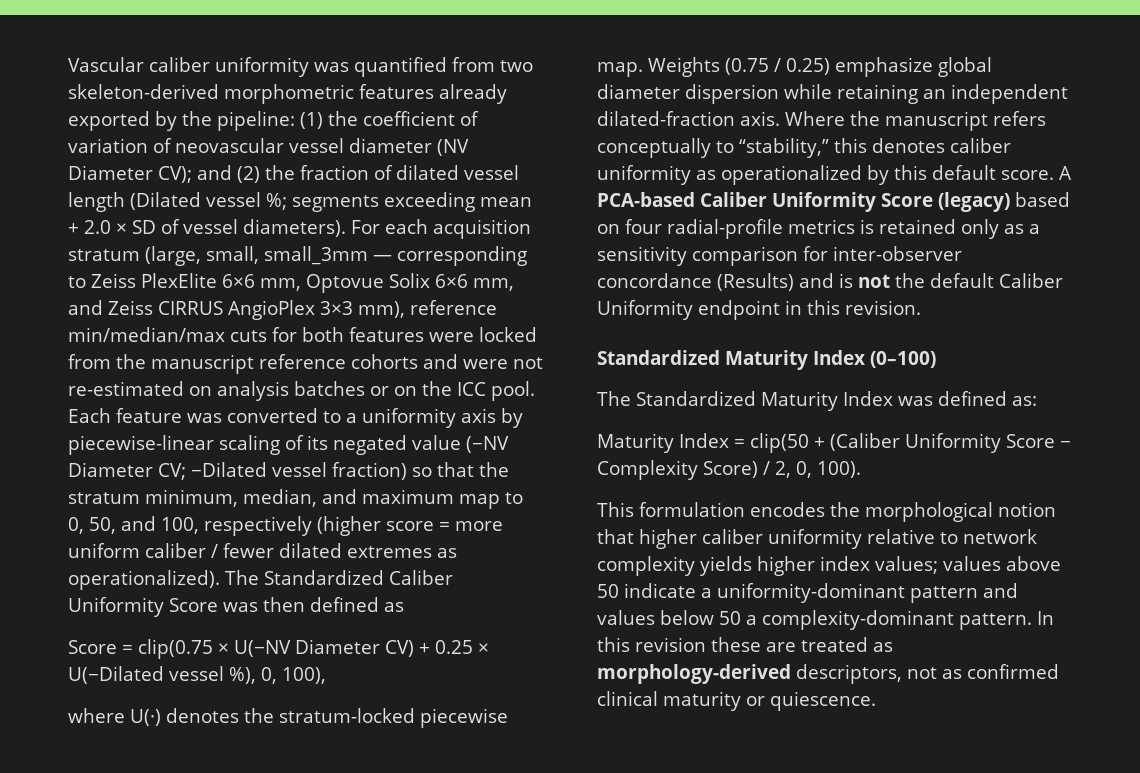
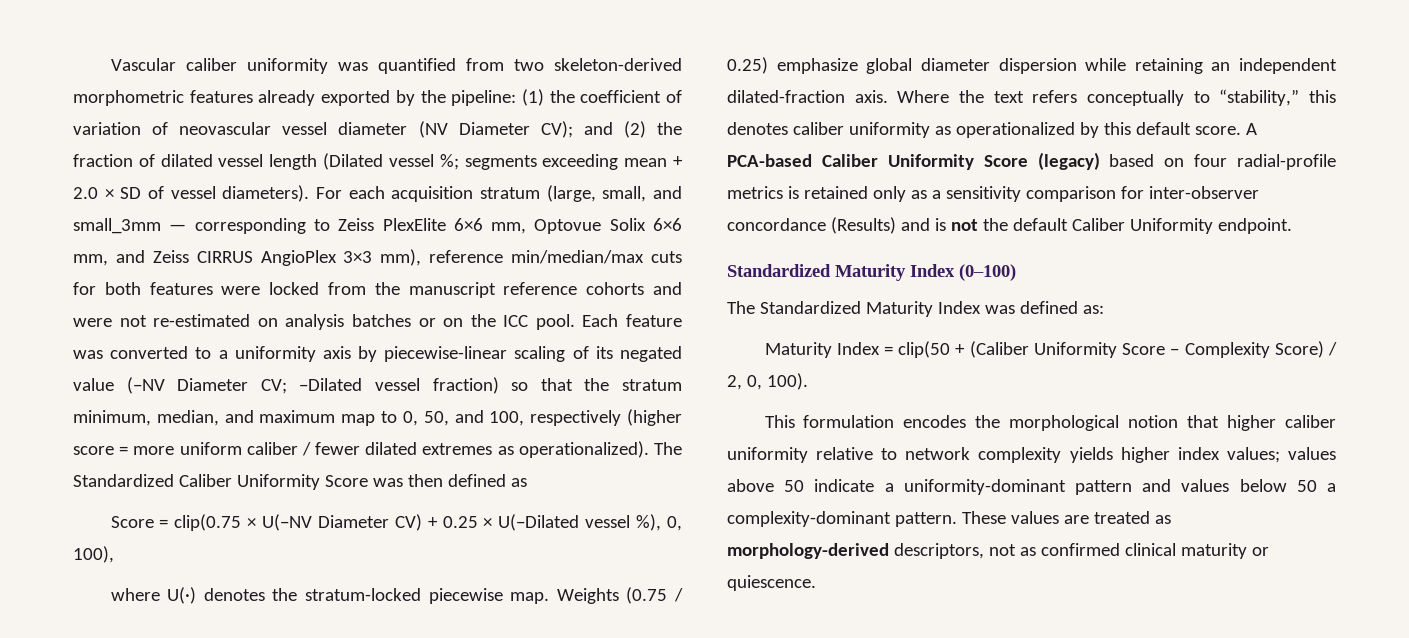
(259, 255) none -> [653,186,682,199] and
[885,111,988,131] manuscript -> [993,91,1024,103] text
[698,300,921,320] endpoint in this revision. -> [1217,218,1292,234] endpoint.
[1037,611,1054,625] [597,637,761,652] In this revision these -> [961,511,1059,524] These values

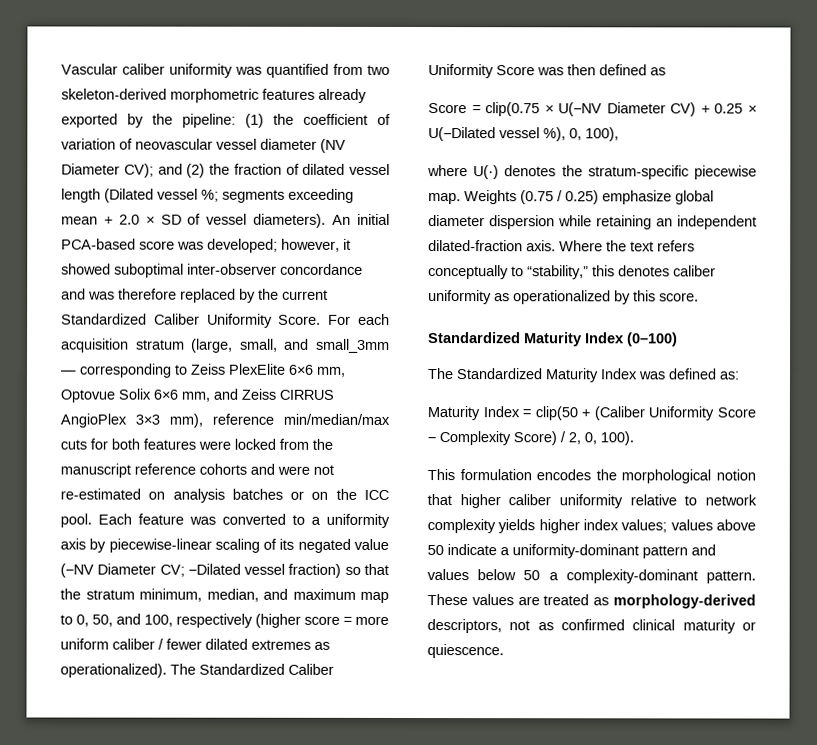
(310, 193) none -> [332,213,390,225] [61,238,351,253] [61,263,363,278] [61,288,328,303] [61,313,322,328] An initial PCA-based score was developed; however, it showed suboptimal inter-observer concordance and was therefore replaced by the current Standardized Caliber Uniformity Score.
[304,588,421,601] stratum-locked -> [587,165,689,180] stratum-specific
[1135,122,1191,135] default -> (656, 296) none
[1245,123,1257,135] [727,152,1336,170] [727,186,1259,202] [727,217,1292,234] A PCA-based Caliber Uniformity Score (legacy) based on four radial-profile metrics is retained only as a sensitivity comparison for inter-observer concordance (Results) and is not the default Caliber Uniformity endpoint. -> (699, 297) none

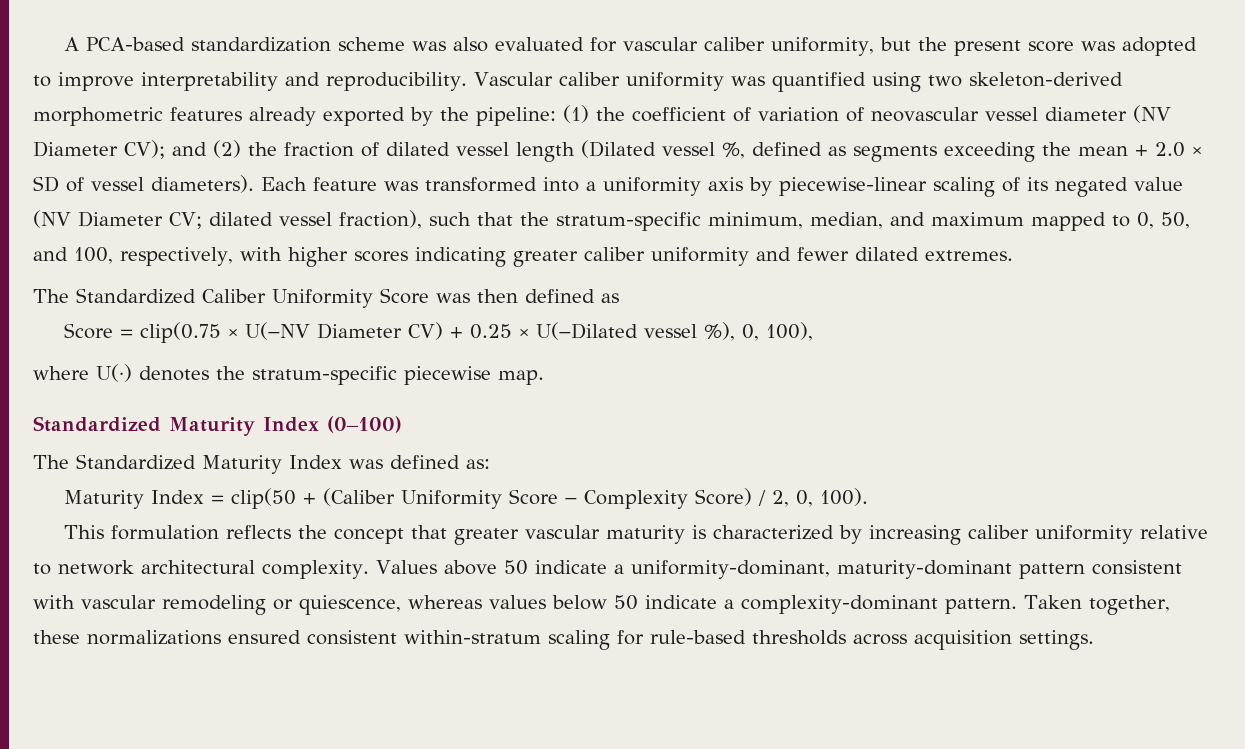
(61, 69) none -> [64,37,1198,56] [33,72,467,91] A PCA-based standardization scheme was also evaluated for vascular caliber uniformity, but the present score was adopted to improve interpretability and reproducibility.
[333,63,363,75] from -> [871,72,921,92] using
[201,189,219,202] %; -> [722,142,846,159] %, defined as
(354, 195) none -> [1042,142,1071,156] the
[332,213,390,225] [61,238,351,253] [61,263,363,278] [61,288,328,303] [61,313,391,328] [61,338,390,353] [60,363,346,378] [60,388,334,403] [60,413,390,428] [60,438,333,450] [60,463,334,478] [60,488,389,503] [60,513,92,528] An initial PCA-based score was developed; however, it showed suboptimal inter-observer concordance and was therefore replaced by the current Standardized Caliber Uniformity Score. For each acquisition stratum (large, small, and small_3mm — corresponding to Zeiss PlexElite 6×6 mm, Optovue Solix 6×6 mm, and Zeiss CIRRUS AngioPlex 3×3 mm), reference min/median/max cuts for both features were locked from the manuscript reference cohorts and were not re-estimated on analysis batches or on the ICC pool. -> (254, 184) none
[222,513,305,525] converted to -> [425,177,579,192] transformed into
[60,563,94,578] (−NV -> [33,210,71,228] (NV
[187,563,361,578] −Dilated vessel fraction) so -> [208,210,471,229] dilated vessel fraction), such
[85,589,135,600] stratum -> [555,212,701,231] stratum-specific
[360,591,389,603] map -> [1030,212,1106,231] mapped
[176,613,389,628] [60,638,330,650] [60,663,167,678] respectively (higher score = more uniform caliber / fewer dilated extremes as operationalized). -> [120,247,1013,267] respectively, with higher scores indicating greater caliber uniformity and fewer dilated extremes. //
[464,190,714,205] [428,215,757,230] [428,240,695,252] [428,265,716,280] [428,290,699,305] Weights (0.75 / 0.25) emphasize global diameter dispersion while retaining an independent dilated-fraction axis. Where the text refers conceptually to “stability,” this denotes caliber uniformity as operationalized by this score. -> (544, 377) none
[536,469,756,484] [427,494,501,509] encodes the morphological notion that higher -> [226,525,962,545] reflects the concept that greater vascular maturity is characterized by increasing
[427,519,756,534] [427,544,716,559] complexity yields higher index values; values above 50 indicate a uniformity-dominant pattern and -> [141,560,1182,579] [33,595,482,615] architectural complexity. Values above 50 indicate a uniformity-dominant, maturity-dominant pattern consistent with vascular remodeling or quiescence, whereas
(541, 575) none -> [645,595,717,609] indicate
[427,594,756,609] [427,619,756,634] [427,644,504,659] These values are treated as morphology-derived descriptors, not as confirmed clinical maturity or quiescence. -> [1024,595,1170,615] [33,630,1094,650] Taken together, these normalizations ensured consistent within-stratum scaling for rule-based thresholds across acquisition settings.

